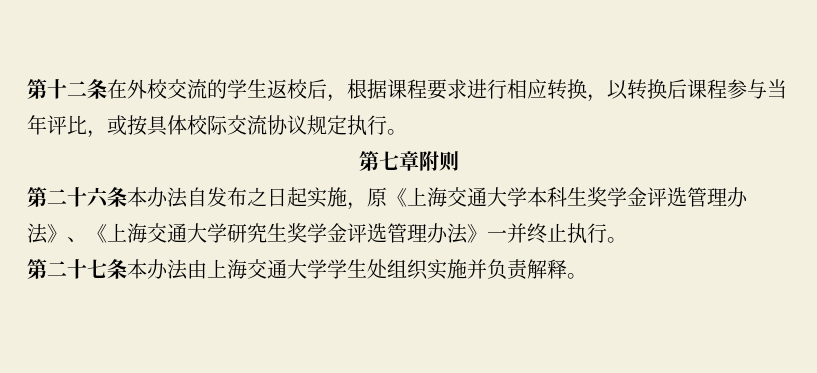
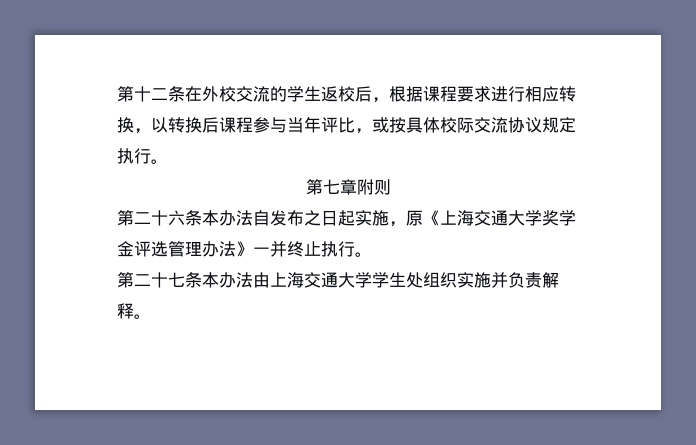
[527,187,748,207] [27,223,287,244] 本科生奖学金评选管理办法》、《上海交通大学研究生 -> (542, 218) none

